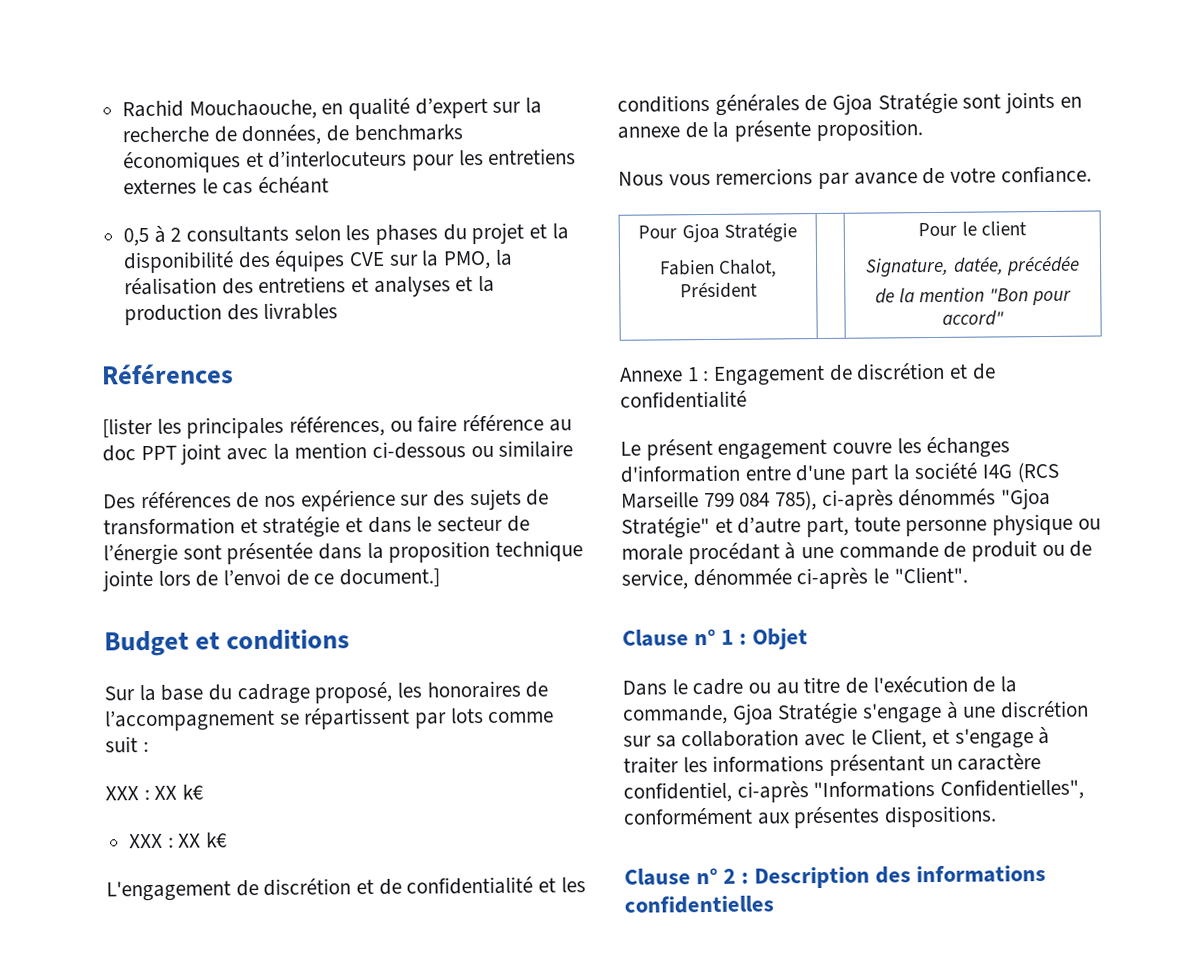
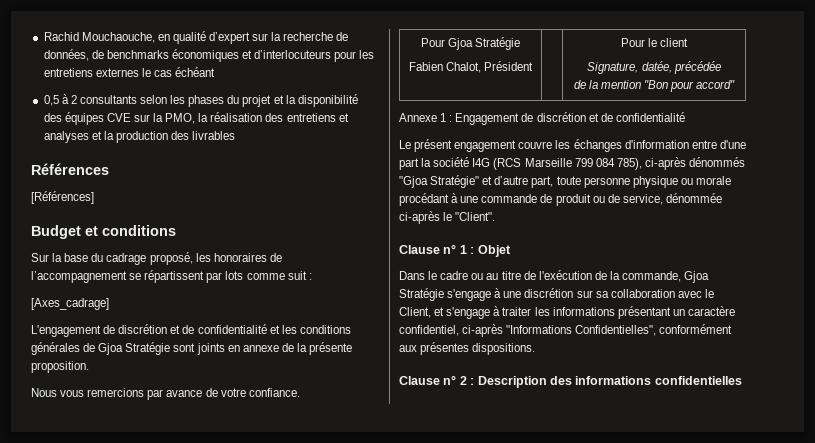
[102,414,572,439] [102,440,574,465] [103,488,550,512] [103,515,530,538] [103,540,584,566] [102,568,441,592] [lister les principales références, ou faire référence au doc PPT joint avec la mention ci-dessous ou similaire // Des références de nos expérience sur des sujets de transformation et stratégie et dans le secteur de l’énergie sont présentée dans la proposition technique jointe lors de l’envoi de ce document.] -> [31,191,94,204] [Références]
[105,784,205,801] [129,832,229,849] XXX : XX k€ // XXX : XX k€ -> [31,298,109,310] [Axes_cadrage]

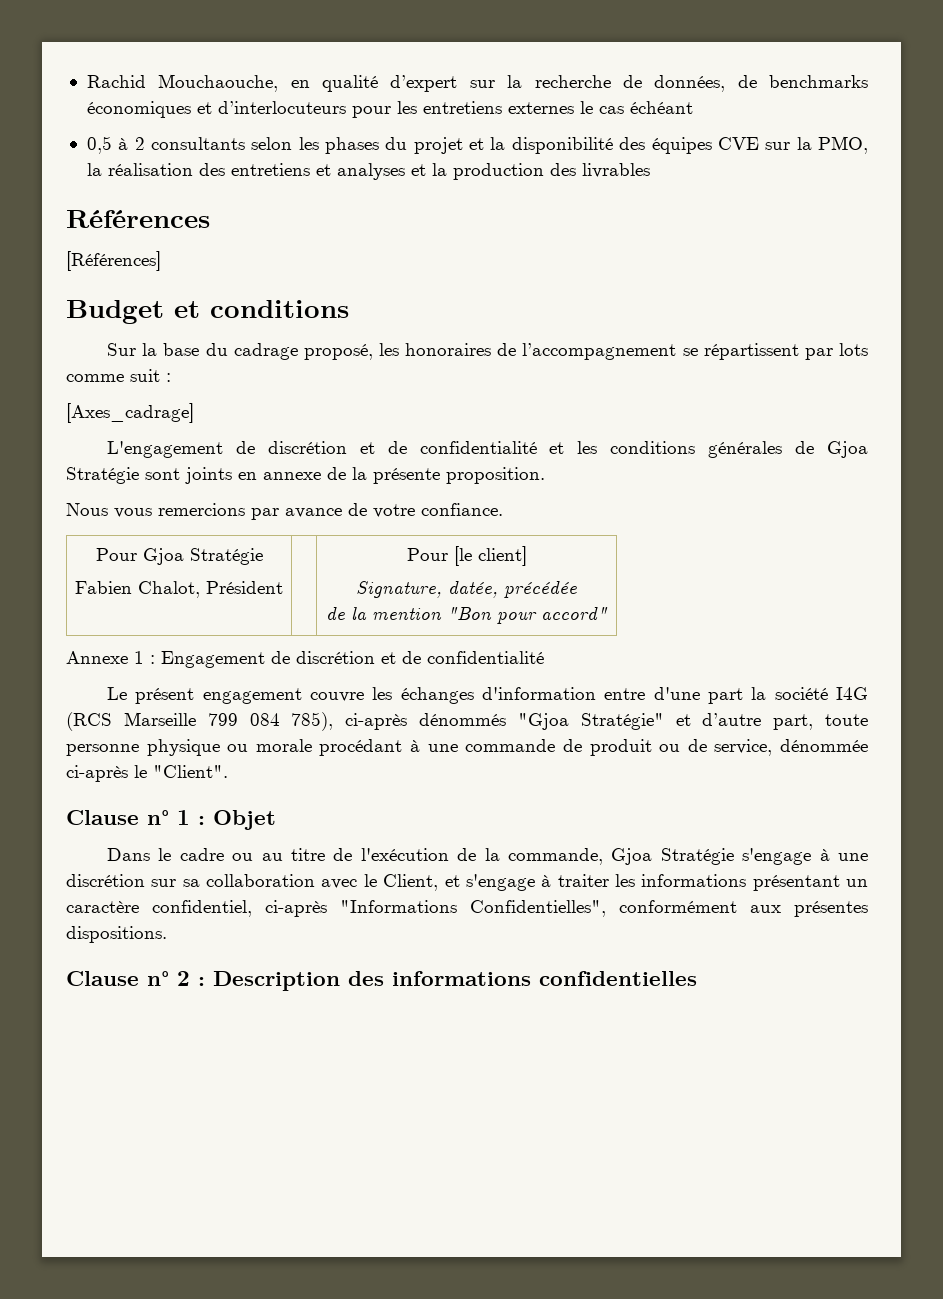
[648,38,689,47] le client -> [453,546,527,566] [le client]

